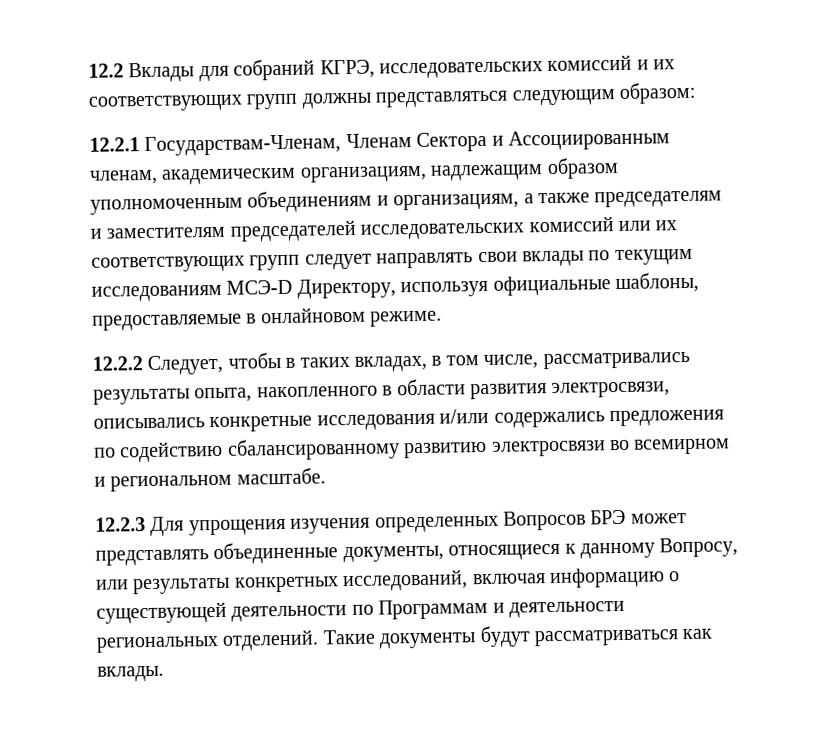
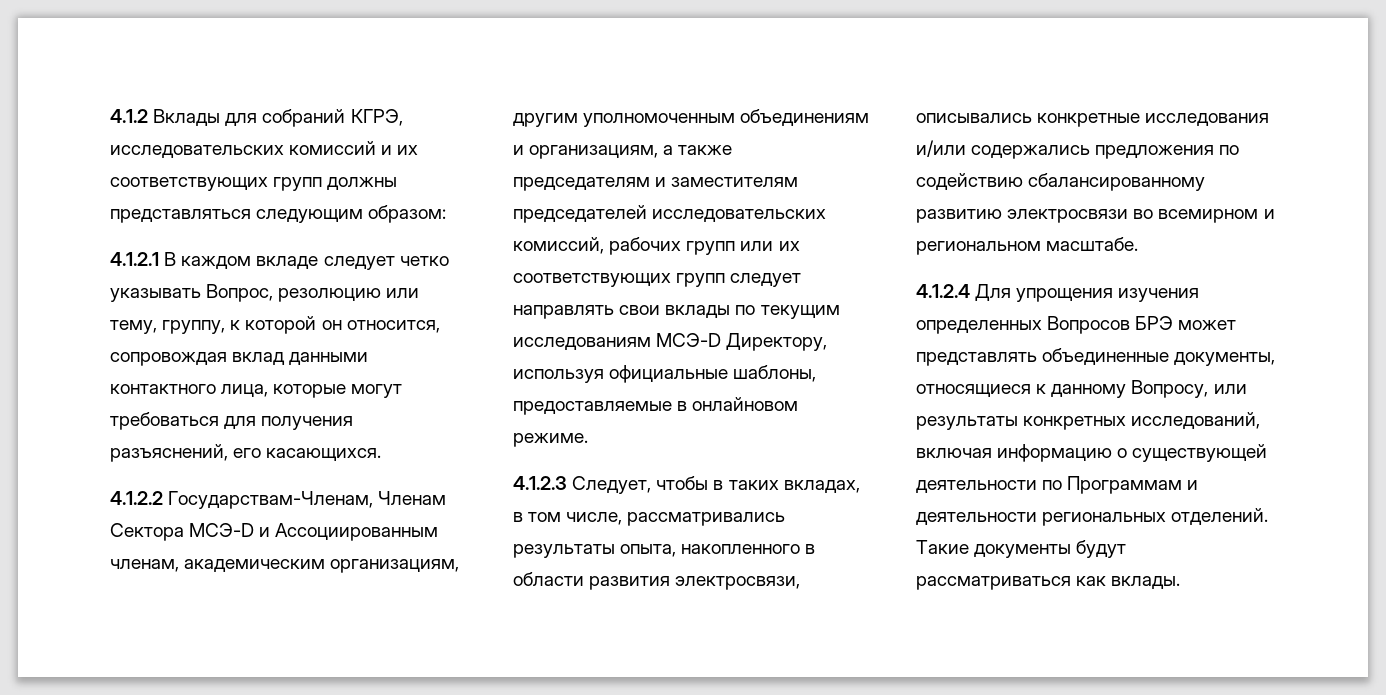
[88,63,124,78] 12.2 -> [110,109,148,123] 4.1.2
[89,137,140,152] 12.2.1 -> [110,252,449,270] [110,284,420,302] [110,316,440,334] [110,352,369,366] [110,384,403,398] [110,412,354,430] [110,444,382,462] [110,491,163,505] 4.1.2.1 В каждом вкладе следует четко указывать Вопрос, резолюцию или тему, группу, к которой он относится, сопровождая вклад данными контактного лица, которые могут требоваться для получения разъяснений, его касающихся. // 4.1.2.2
(488, 141) none -> [189,523,255,537] МСЭ-D
[430,156,619,181] надлежащим образом -> [513,113,578,127] другим
[528,216,614,233] комиссий -> [513,237,736,255] комиссий, рабочих групп
[92,356,143,371] 12.2.2 -> [513,476,567,490] 4.1.2.3
[95,517,146,532] 12.2.3 -> [916,284,970,298] 4.1.2.4

